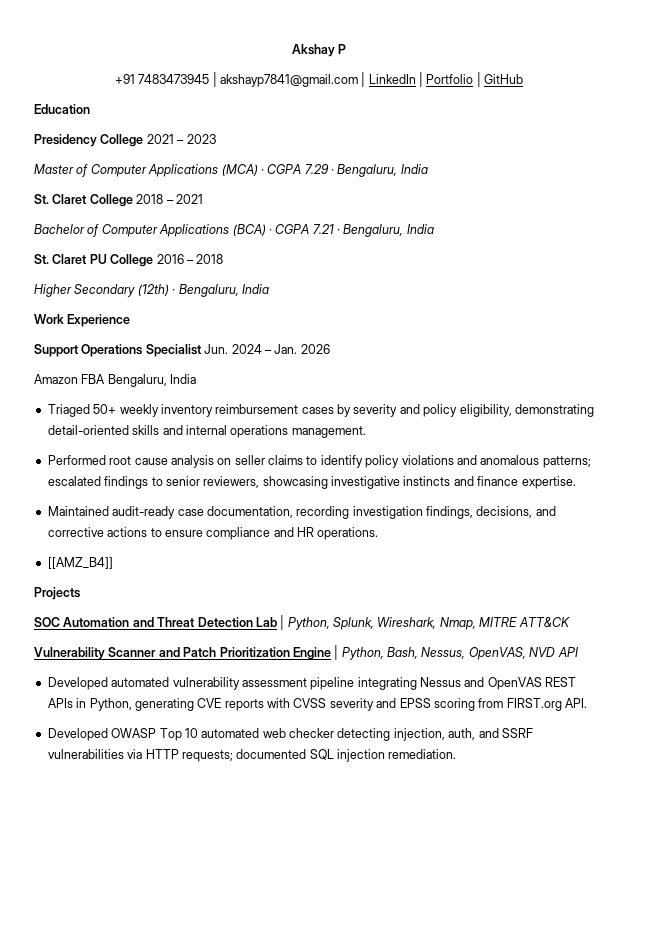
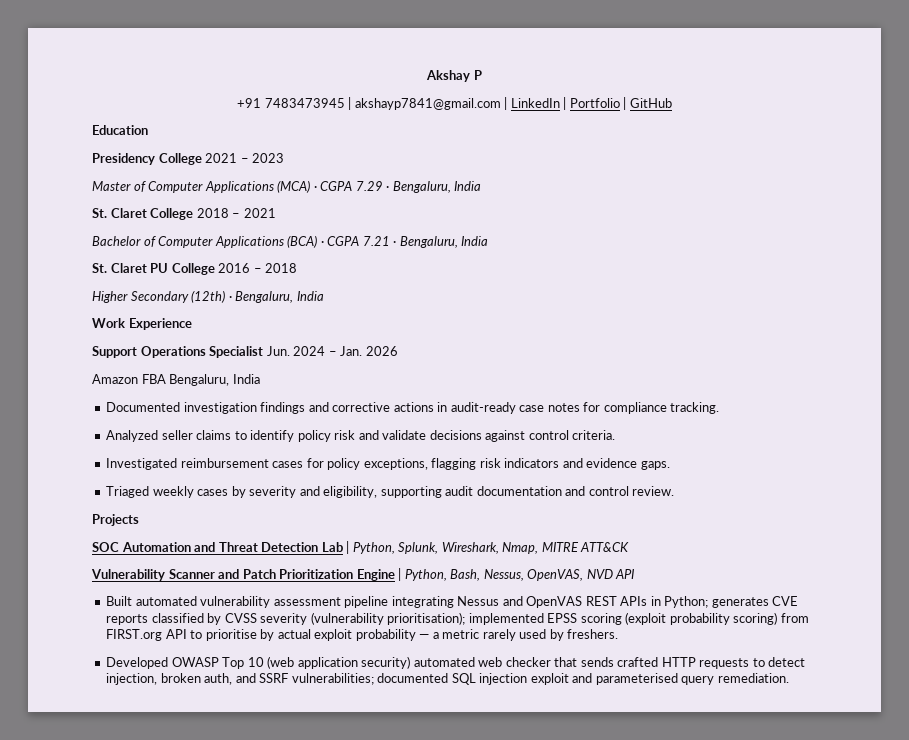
[47,404,594,417] [47,425,366,438] [47,455,232,468] Triaged 50+ weekly inventory reimbursement cases by severity and policy eligibility, demonstrating detail-oriented skills and internal operations management. // Performed root cause analysis on -> [106,402,720,414] [106,430,159,442] Documented investigation findings and corrective actions in audit-ready case notes for compliance tracking. // Analyzed
[401,455,591,468] [47,476,576,489] [47,506,556,519] [47,527,379,540] [47,557,113,569] violations and anomalous patterns; escalated findings to senior reviewers, showcasing investigative instincts and finance expertise. // Maintained audit-ready case documentation, recording investigation findings, decisions, and corrective actions to ensure compliance and HR operations. // [[AMZ_B4]] -> [334,430,616,442] [106,458,670,470] [106,486,675,498] risk and validate decisions against control criteria. // Investigated reimbursement cases for policy exceptions, flagging risk indicators and evidence gaps. // Triaged weekly cases by severity and eligibility, supporting audit documentation and control review.
[47,677,108,690] Developed -> [106,596,133,606] Built
[89,698,587,711] [47,728,533,741] [47,749,385,762] Python, generating CVE reports with CVSS severity and EPSS scoring from FIRST.org API. // Developed OWASP Top 10 automated web checker detecting injection, auth, and SSRF vulnerabilities via HTTP requests; documented SQL injection -> [664,596,799,608] [106,612,809,625] [106,629,619,641] [106,656,806,669] [106,673,715,685] Python; generates CVE reports classified by CVSS severity (vulnerability prioritisation); implemented EPSS scoring (exploit probability scoring) from FIRST.org API to prioritise by actual exploit probability — a metric rarely used by freshers. // Developed OWASP Top 10 (web application security) automated web checker that sends crafted HTTP requests to detect injection, broken auth, and SSRF vulnerabilities; documented SQL injection exploit and parameterised query

